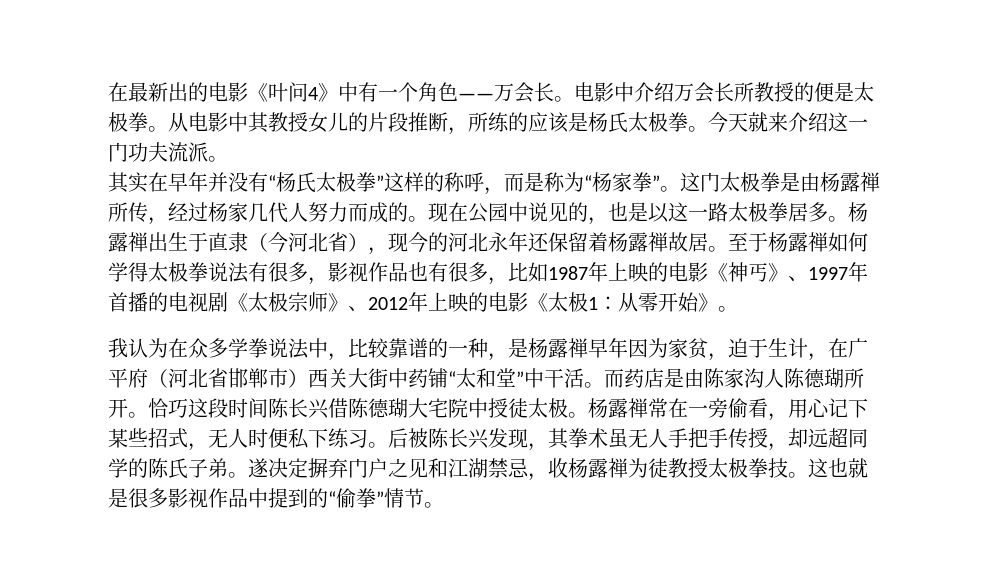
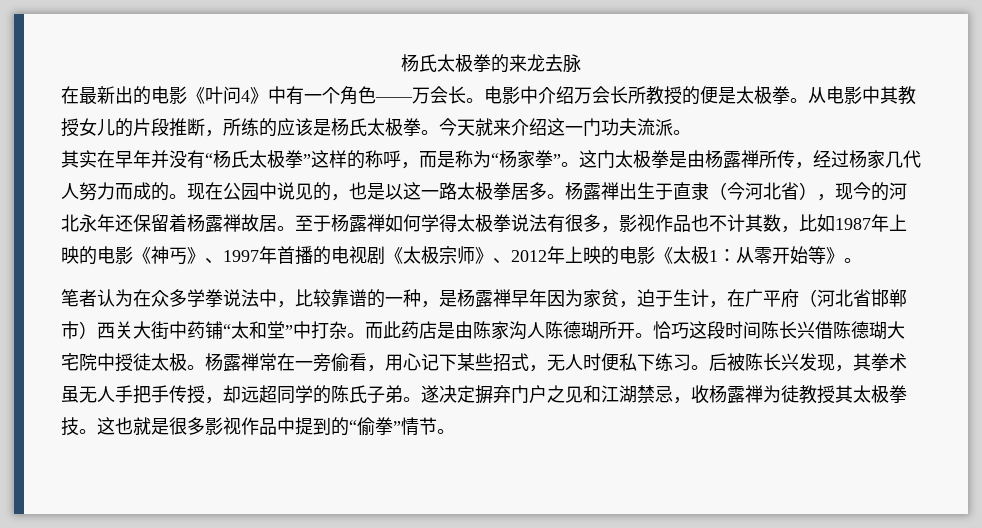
(108, 92) none -> [401,54,581,73] 杨氏太极拳的来龙去脉 //
[428,262,488,282] 有很多 -> [709,214,781,232] 不计其数
(699, 302) none -> [808,246,826,264] 等
[108,338,128,358] 我 -> [61,289,97,307] 笔者
[544,368,624,388] 干活。而 -> [311,321,401,339] 打杂。而此
(708, 468) none -> [835,385,853,403] 其

